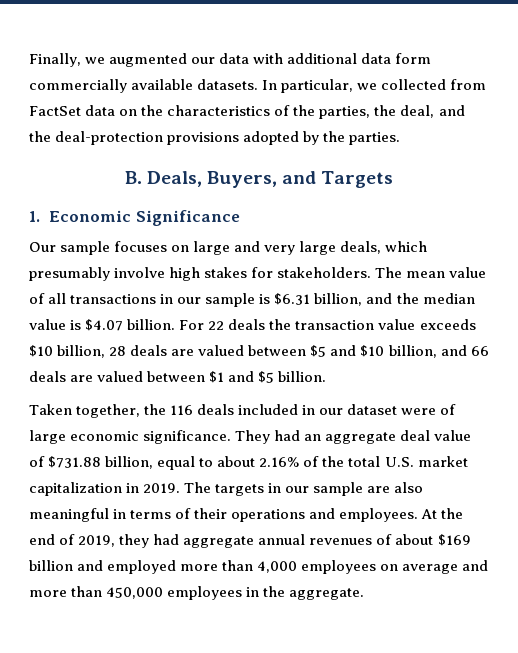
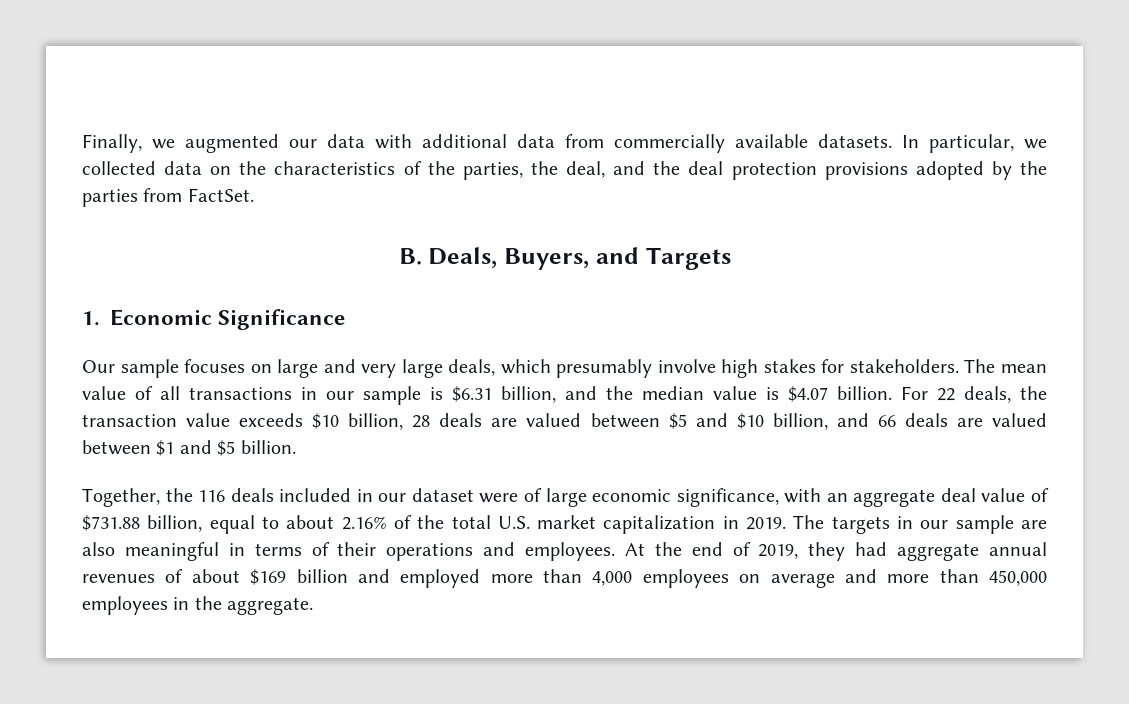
[395,53,432,64] form -> [565,134,604,148] from
[450,79,487,90] [29,106,81,116] from FactSet -> (156, 168) none
[55,131,164,145] deal-protection -> [688,161,817,180] deal protection
[349,132,401,145] parties. -> [82,188,254,207] parties from FactSet.
[228,319,266,330] deals -> [964,386,1011,403] deals,
[29,404,141,418] Taken together, -> [82,488,160,507] Together,
[143,430,301,444] significance. They had -> [676,488,822,507] significance, with

